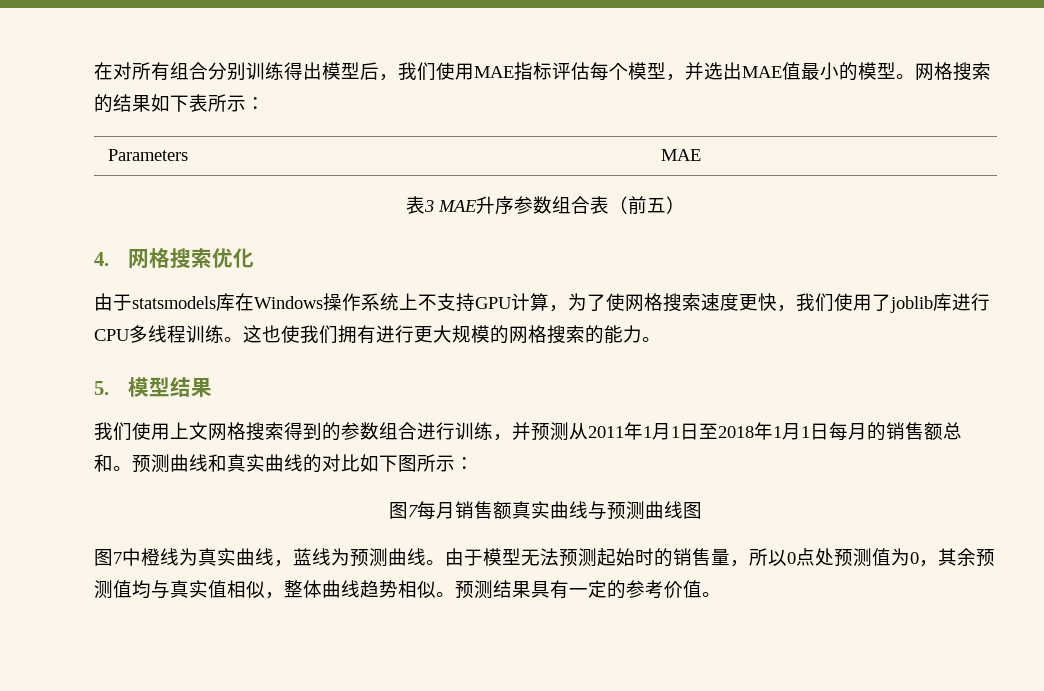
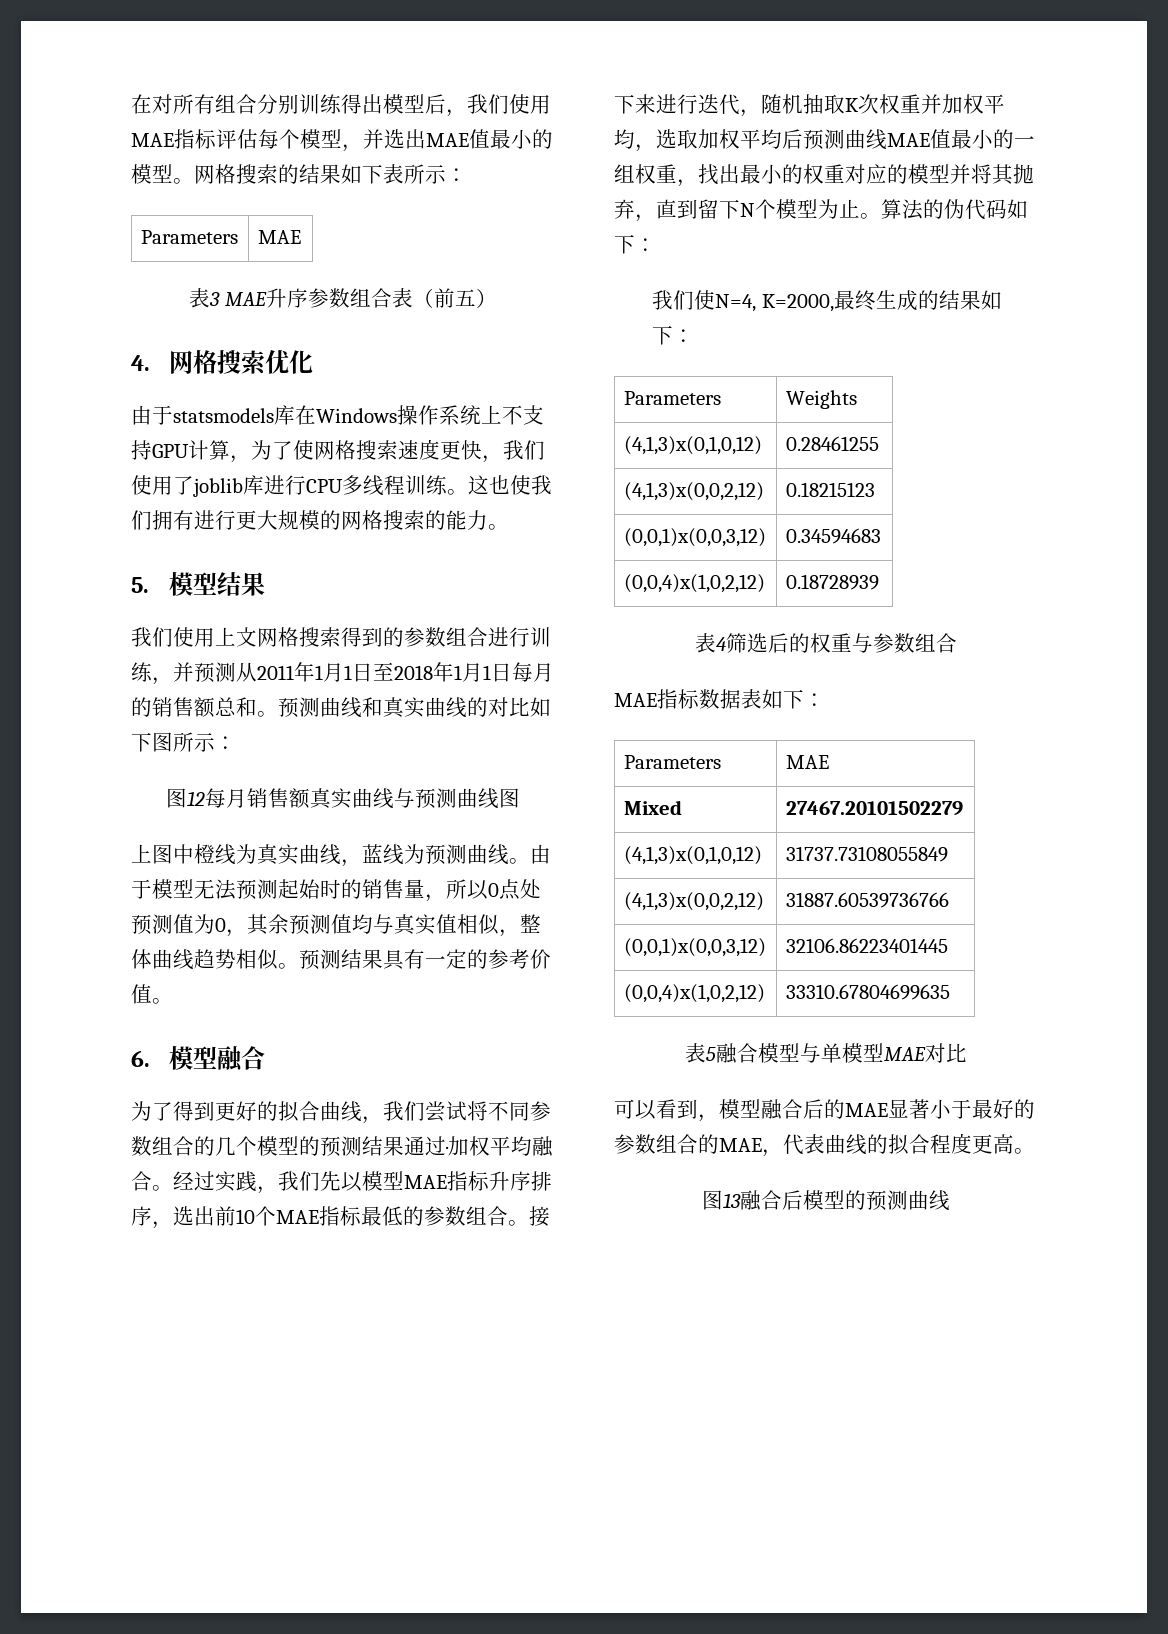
[408,505,418,517] 7 -> [187,791,205,806] 12
[94,549,122,566] 图7 -> [131,844,173,864] 上图
(721, 594) none -> [131,1046,266,1072] [131,1101,551,1124] [131,1136,553,1157] [131,1171,552,1194] [131,1206,550,1229] [614,94,1005,117] [614,129,1035,152] [614,164,1034,187] [614,199,1028,222] [614,234,656,254] [652,290,1002,312] [652,325,695,345] [623,391,721,405] [785,390,857,409] [623,436,762,455] [785,436,879,451] [623,482,764,501] [785,482,875,497] [623,528,766,547] [785,528,881,544] [623,574,765,593] [785,574,879,590] [695,633,957,653] [614,689,825,709] [623,755,721,769] [785,755,829,769] [623,800,682,815] [785,801,963,816] [623,846,762,865] [785,846,948,862] [623,892,764,911] [785,892,949,908] [623,938,766,957] [785,938,948,953] [623,984,765,1003] [785,984,950,1000] [685,1043,967,1064] [614,1099,1035,1122] [614,1133,1035,1157] [702,1190,950,1211] // 6.模型融合 // 为了得到更好的拟合曲线，我们尝试将不同参数组合的几个模型的预测结果通过·加权平均融合。经过实践，我们先以模型MAE指标升序排序，选出前10个MAE指标最低的参数组合。接下来进行迭代，随机抽取K次权重并加权平均，选取加权平均后预测曲线MAE值最小的一组权重，找出最小的权重对应的模型并将其抛弃，直到留下N个模型为止。算法的伪代码如下： // 我们使N=4, K=2000,最终生成的结果如下： // Parameters | Weights // (4,1,3)x(0,1,0,12) | 0.28461255 // (4,1,3)x(0,0,2,12) | 0.18215123 // (0,0,1)x(0,0,3,12) | 0.34594683 // (0,0,4)x(1,0,2,12) | 0.18728939 // 表4筛选后的权重与参数组合 // MAE指标数据表如下： // Parameters | MAE // Mixed | 27467.20101502279 // (4,1,3)x(0,1,0,12) | 31737.73108055849 // (4,1,3)x(0,0,2,12) | 31887.60539736766 // (0,0,1)x(0,0,3,12) | 32106.86223401445 // (0,0,4)x(1,0,2,12) | 33310.67804699635 // 表5融合模型与单模型MAE对比 // 可以看到，模型融合后的MAE显著小于最好的参数组合的MAE，代表曲线的拟合程度更高。 // 图13融合后模型的预测曲线

